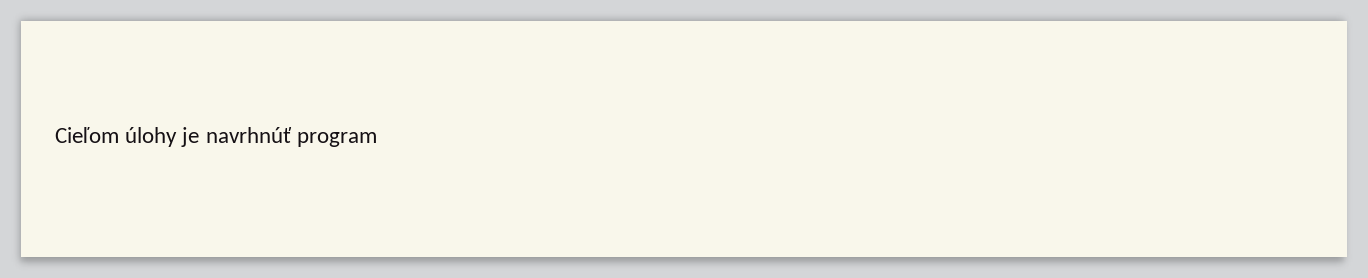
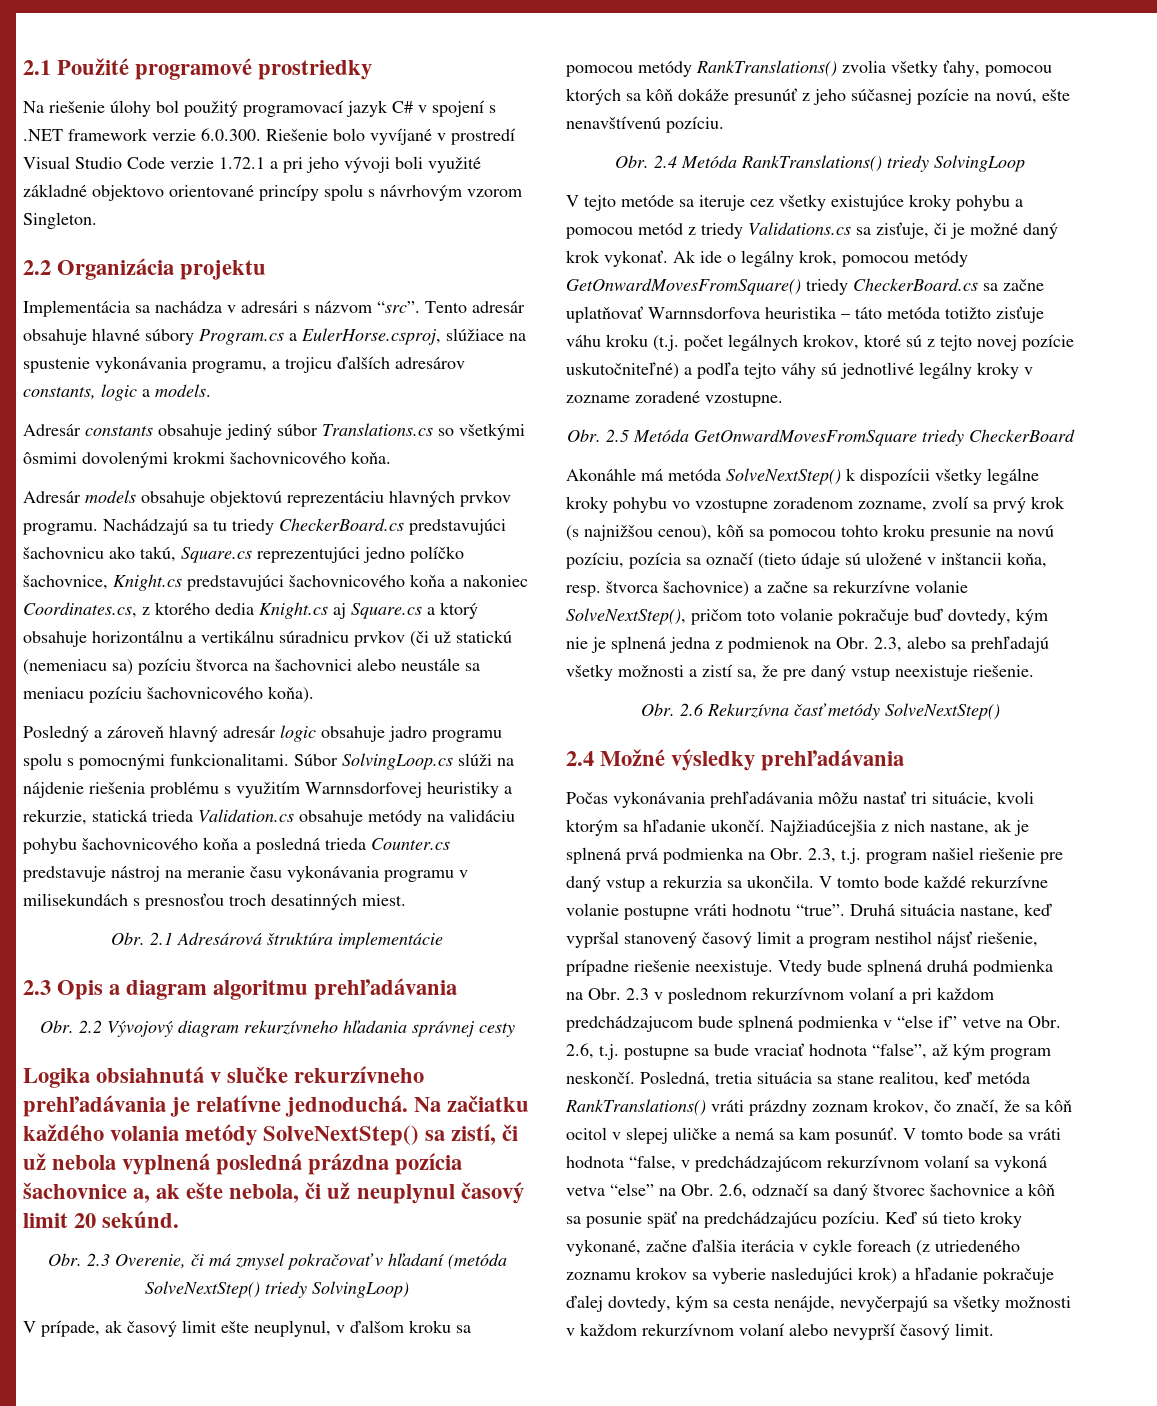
[55,127,377,147] Cieľom úlohy je navrhnúť program -> [23,58,373,80] [23,100,496,117] [23,128,515,145] [23,156,481,173] [23,184,522,201] [23,212,97,229] [23,258,267,280] [23,300,525,317] [23,328,526,345] [23,356,465,373] [23,384,211,401] [23,423,525,440] [23,451,391,468] [23,490,511,507] [23,518,506,535] [23,546,464,563] [23,574,528,591] [23,602,478,619] [23,630,512,647] [23,658,480,675] [23,686,314,703] [23,725,502,742] [23,753,514,770] [23,781,512,798] [23,809,515,826] [23,837,450,854] [23,865,468,882] [23,893,406,910] [111,932,443,949] [23,978,458,1000] [39,1020,515,1037] [23,1066,425,1088] [23,1095,530,1117] [23,1124,519,1146] [23,1153,463,1175] [23,1182,524,1204] [23,1211,180,1228] [47,1253,507,1270] [145,1281,409,1298] [23,1320,471,1337] [566,60,1052,77] [566,88,1070,105] [566,116,724,133] [615,155,1025,172] [566,194,1023,211] [566,222,1058,239] [566,250,968,267] [566,278,1044,295] [566,306,1044,323] [566,334,1074,351] [566,362,1033,379] [566,391,783,407] [566,429,1075,446] [566,468,1039,485] [566,496,1065,513] [566,524,1054,541] [566,552,1047,569] [566,580,968,597] [566,608,1048,625] [566,636,1049,653] [566,664,1034,681] [640,703,1000,720] [566,749,905,771] [566,791,1034,808] [566,819,1029,836] [566,847,1063,864] [566,875,1048,892] [566,903,1052,920] [566,931,1038,948] [566,959,1053,976] [566,987,994,1004] [566,1015,1061,1032] [566,1043,1051,1060] [566,1071,1030,1087] [565,1099,1072,1116] [566,1127,1061,1144] [566,1155,1047,1172] [566,1183,1055,1200] [566,1211,1022,1228] [566,1239,1020,1256] [566,1267,1054,1284] [566,1295,1071,1312] [566,1323,994,1340] 2.1 Použité programové prostriedky // Na riešenie úlohy bol použitý programovací jazyk C# v spojení s .NET framework verzie 6.0.300. Riešenie bolo vyvíjané v prostredí Visual Studio Code verzie 1.72.1 a pri jeho vývoji boli využité základné objektovo orientované princípy spolu s návrhovým vzorom Singleton. // 2.2 Organizácia projektu // Implementácia sa nachádza v adresári s názvom “src”. Tento adresár obsahuje hlavné súbory Program.cs a EulerHorse.csproj, slúžiace na spustenie vykonávania programu, a trojicu ďalších adresárov constants, logic a models. // Adresár constants obsahuje jediný súbor Translations.cs so všetkými ôsmimi dovolenými krokmi šachovnicového koňa. // Adresár models obsahuje objektovú reprezentáciu hlavných prvkov programu. Nachádzajú sa tu triedy CheckerBoard.cs predstavujúci šachovnicu ako takú, Square.cs reprezentujúci jedno políčko šachovnice, Knight.cs predstavujúci šachovnicového koňa a nakoniec Coordinates.cs, z ktorého dedia Knight.cs aj Square.cs a ktorý obsahuje horizontálnu a vertikálnu súradnicu prvkov (či už statickú (nemeniacu sa) pozíciu štvorca na šachovnici alebo neustále sa meniacu pozíciu šachovnicového koňa). // Posledný a zároveň hlavný adresár logic obsahuje jadro programu spolu s pomocnými funkcionalitami. Súbor SolvingLoop.cs slúži na nájdenie riešenia problému s využitím Warnnsdorfovej heuristiky a rekurzie, statická trieda Validation.cs obsahuje metódy na validáciu pohybu šachovnicového koňa a posledná trieda Counter.cs predstavuje nástroj na meranie času vykonávania programu v milisekundách s presnosťou troch desatinných miest. // Obr. 2.1 Adresárová štruktúra implementácie // 2.3 Opis a diagram algoritmu prehľadávania // Obr. 2.2 Vývojový diagram rekurzívneho hľadania správnej cesty // Logika obsiahnutá v slučke rekurzívneho prehľadávania je relatívne jednoduchá. Na začiatku každého volania metódy SolveNextStep() sa zistí, či už nebola vyplnená posledná prázdna pozícia šachovnice a, ak ešte nebola, či už neuplynul časový limit 20 sekúnd. // Obr. 2.3 Overenie, či má zmysel pokračovať v hľadaní (metóda SolveNextStep() triedy SolvingLoop) // V prípade, ak časový limit ešte neuplynul, v ďalšom kroku sa pomocou metódy RankTranslations() zvolia všetky ťahy, pomocou ktorých sa kôň dokáže presunúť z jeho súčasnej pozície na novú, ešte nenavštívenú pozíciu. // Obr. 2.4 Metóda RankTranslations() triedy SolvingLoop // V tejto metóde sa iteruje cez všetky existujúce kroky pohybu a pomocou metód z triedy Validations.cs sa zisťuje, či je možné daný krok vykonať. Ak ide o legálny krok, pomocou metódy GetOnwardMovesFromSquare() triedy CheckerBoard.cs sa začne uplatňovať Warnnsdorfova heuristika – táto metóda totižto zisťuje váhu kroku (t.j. počet legálnych krokov, ktoré sú z tejto novej pozície uskutočniteľné) a podľa tejto váhy sú jednotlivé legálny kroky v zozname zoradené vzostupne. // Obr. 2.5 Metóda GetOnwardMovesFromSquare triedy CheckerBoard // Akonáhle má metóda SolveNextStep() k dispozícii všetky legálne kroky pohybu vo vzostupne zoradenom zozname, zvolí sa prvý krok (s najnižšou cenou), kôň sa pomocou tohto kroku presunie na novú pozíciu, pozícia sa označí (tieto údaje sú uložené v inštancii koňa, resp. štvorca šachovnice) a začne sa rekurzívne volanie SolveNextStep(), pričom toto volanie pokračuje buď dovtedy, kým nie je splnená jedna z podmienok na Obr. 2.3, alebo sa prehľadajú všetky možnosti a zistí sa, že pre daný vstup neexistuje riešenie. // Obr. 2.6 Rekurzívna časť metódy SolveNextStep() // 2.4 Možné výsledky prehľadávania // Počas vykonávania prehľadávania môžu nastať tri situácie, kvoli ktorým sa hľadanie ukončí. Najžiadúcejšia z nich nastane, ak je splnená prvá podmienka na Obr. 2.3, t.j. program našiel riešenie pre daný vstup a rekurzia sa ukončila. V tomto bode každé rekurzívne volanie postupne vráti hodnotu “true”. Druhá situácia nastane, keď vypršal stanovený časový limit a program nestihol nájsť riešenie, prípadne riešenie neexistuje. Vtedy bude splnená druhá podmienka na Obr. 2.3 v poslednom rekurzívnom volaní a pri každom predchádzajucom bude splnená podmienka v “else if” vetve na Obr. 2.6, t.j. postupne sa bude vraciať hodnota “false”, až kým program neskončí. Posledná, tretia situácia sa stane realitou, keď metóda RankTranslations() vráti prázdny zoznam krokov, čo značí, že sa kôň ocitol v slepej uličke a nemá sa kam posunúť. V tomto bode sa vráti hodnota “false, v predchádzajúcom rekurzívnom volaní sa vykoná vetva “else” na Obr. 2.6, odznačí sa daný štvorec šachovnice a kôň sa posunie späť na predchádzajúcu pozíciu. Keď sú tieto kroky vykonané, začne ďalšia iterácia v cykle foreach (z utriedeného zoznamu krokov sa vyberie nasledujúci krok) a hľadanie pokračuje ďalej dovtedy, kým sa cesta nenájde, nevyčerpajú sa všetky možnosti v každom rekurzívnom volaní alebo nevyprší časový limit.

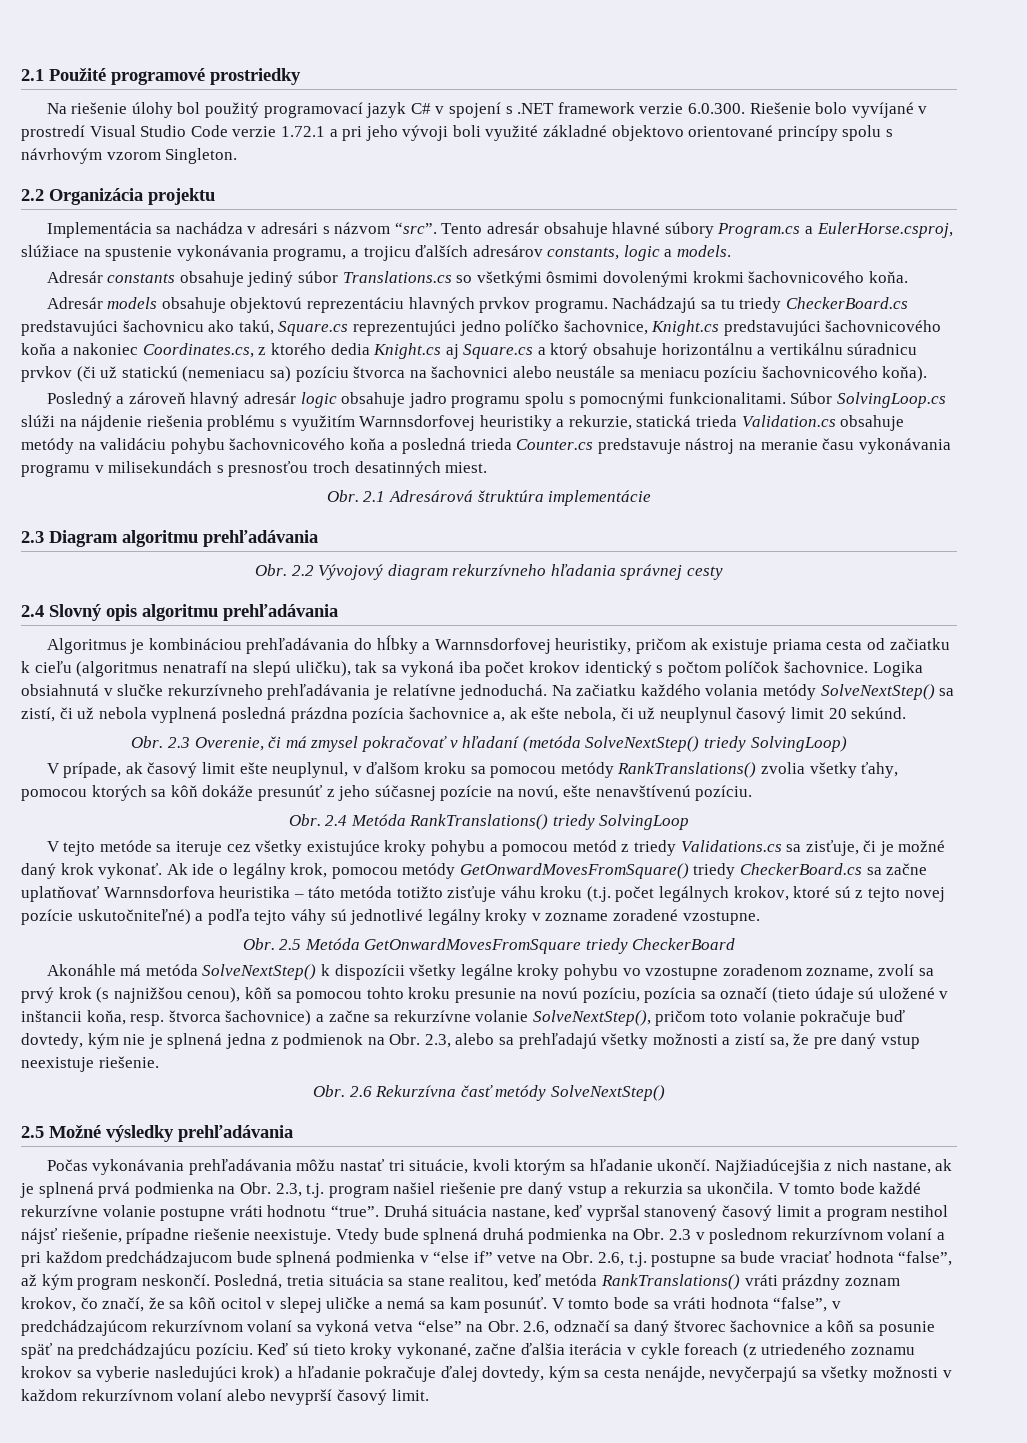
[57,980,208,1000] Opis a diagram -> [49,530,118,547] Diagram
(515, 1029) none -> [21,604,338,621] [46,635,950,654] [21,661,869,677] 2.4 Slovný opis algoritmu prehľadávania // Algoritmus je kombináciou prehľadávania do hĺbky a Warnnsdorfovej heuristiky, pričom ak existuje priama cesta od začiatku k cieľu (algoritmus nenatrafí na slepú uličku), tak sa vykoná iba počet krokov identický s počtom políčok šachovnice.
[566,751,594,766] 2.4 -> [21,1126,44,1138] 2.5
[629,1155,676,1171] “false, -> [773,1297,828,1312] “false”,

